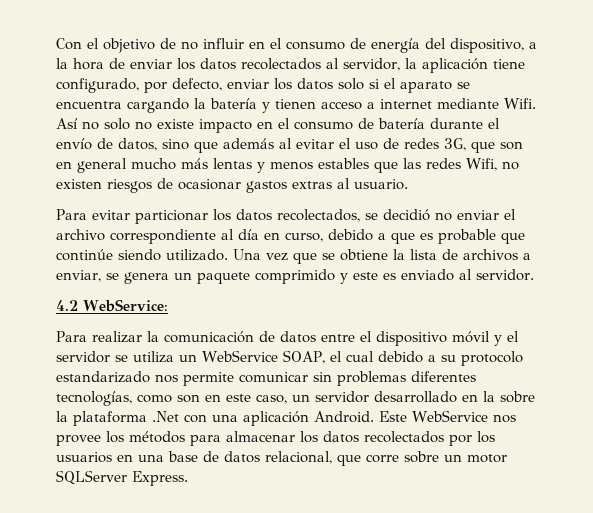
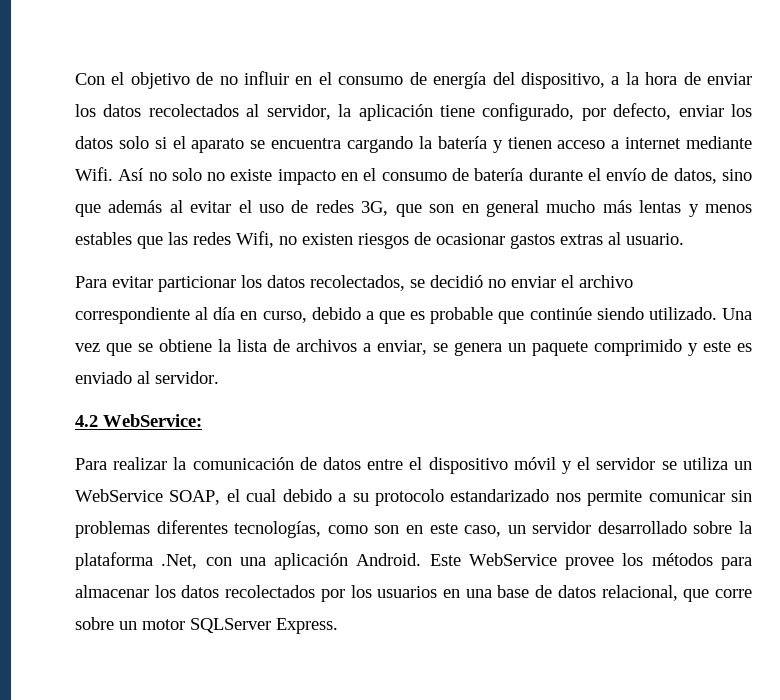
[462,391,495,402] en la -> (687, 527) none
[152,411,179,422] .Net -> [161,554,198,569] .Net,
[492,414,516,423] nos -> (557, 559) none

